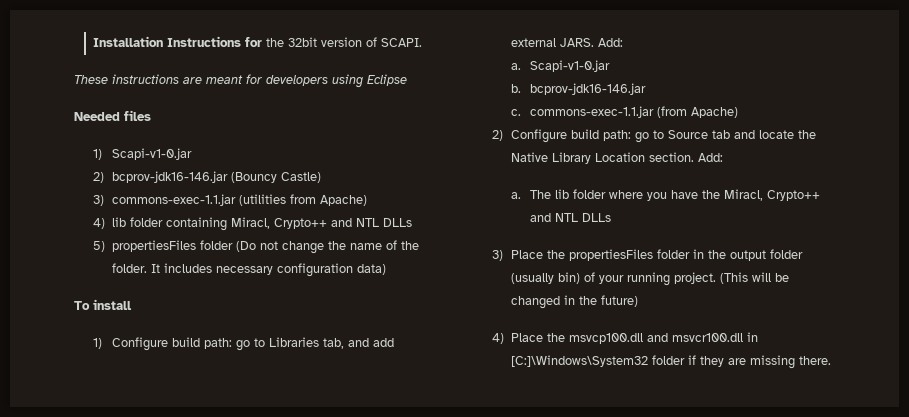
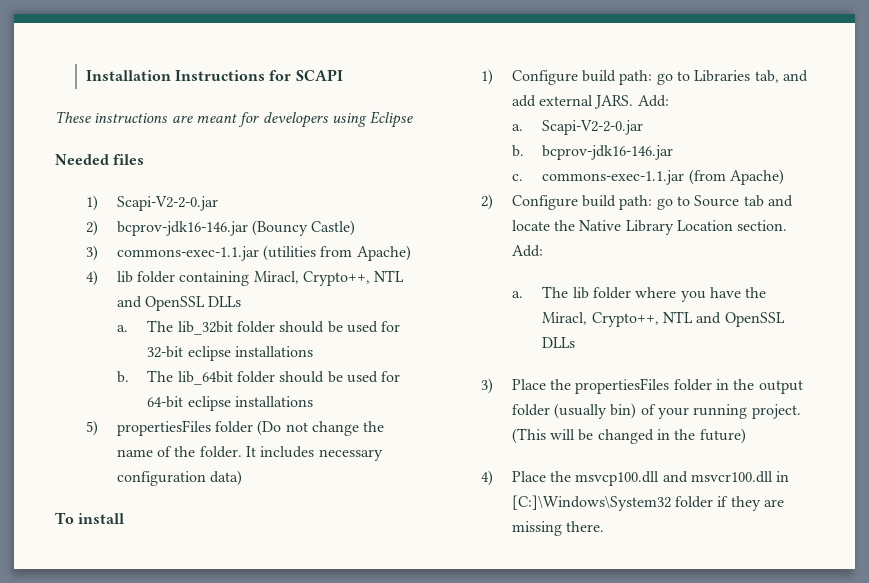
[266,37,423,47] the 32bit version of SCAPI. -> [295,69,343,81] SCAPI
[112,148,193,160] Scapi-v1-0.jar -> [116,196,218,211] Scapi-V2-2-0.jar
[274,218,413,229] Crypto++ and NTL DLLs -> [302,270,405,286] [116,296,242,311] [116,320,401,335] [147,346,314,361] [116,370,401,385] [147,396,314,411] Crypto++, NTL and OpenSSL DLLs // a. The lib_32bit folder should be used for 32-bit eclipse installations // b. The lib_64bit folder should be used for 64-bit eclipse installations
[530,60,611,72] Scapi-v1-0.jar -> [542,120,644,135] Scapi-V2-2-0.jar
[767,190,821,201] [530,213,579,222] Crypto++ and NTL -> [591,311,785,327] Crypto++, NTL and OpenSSL

